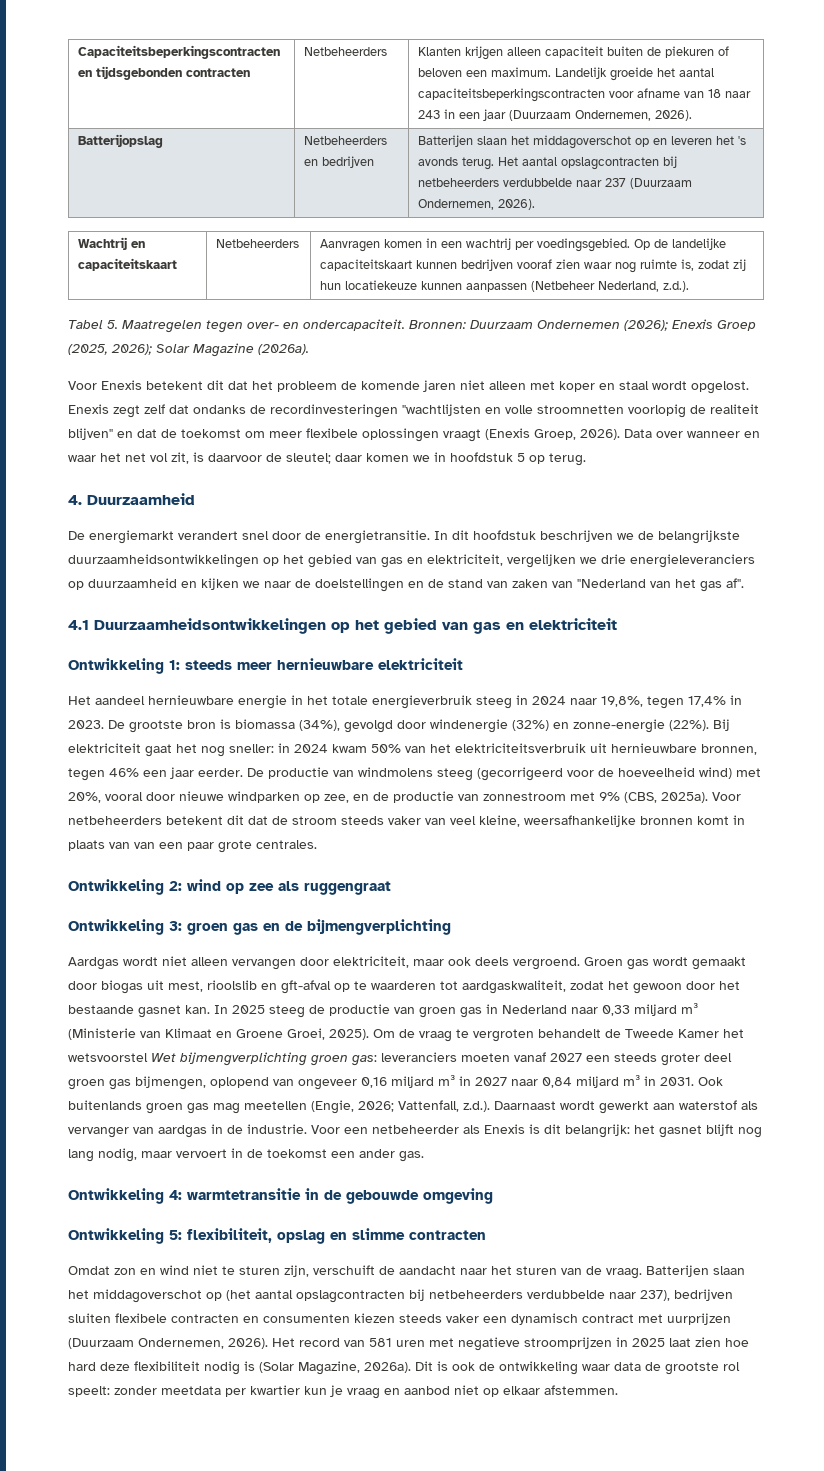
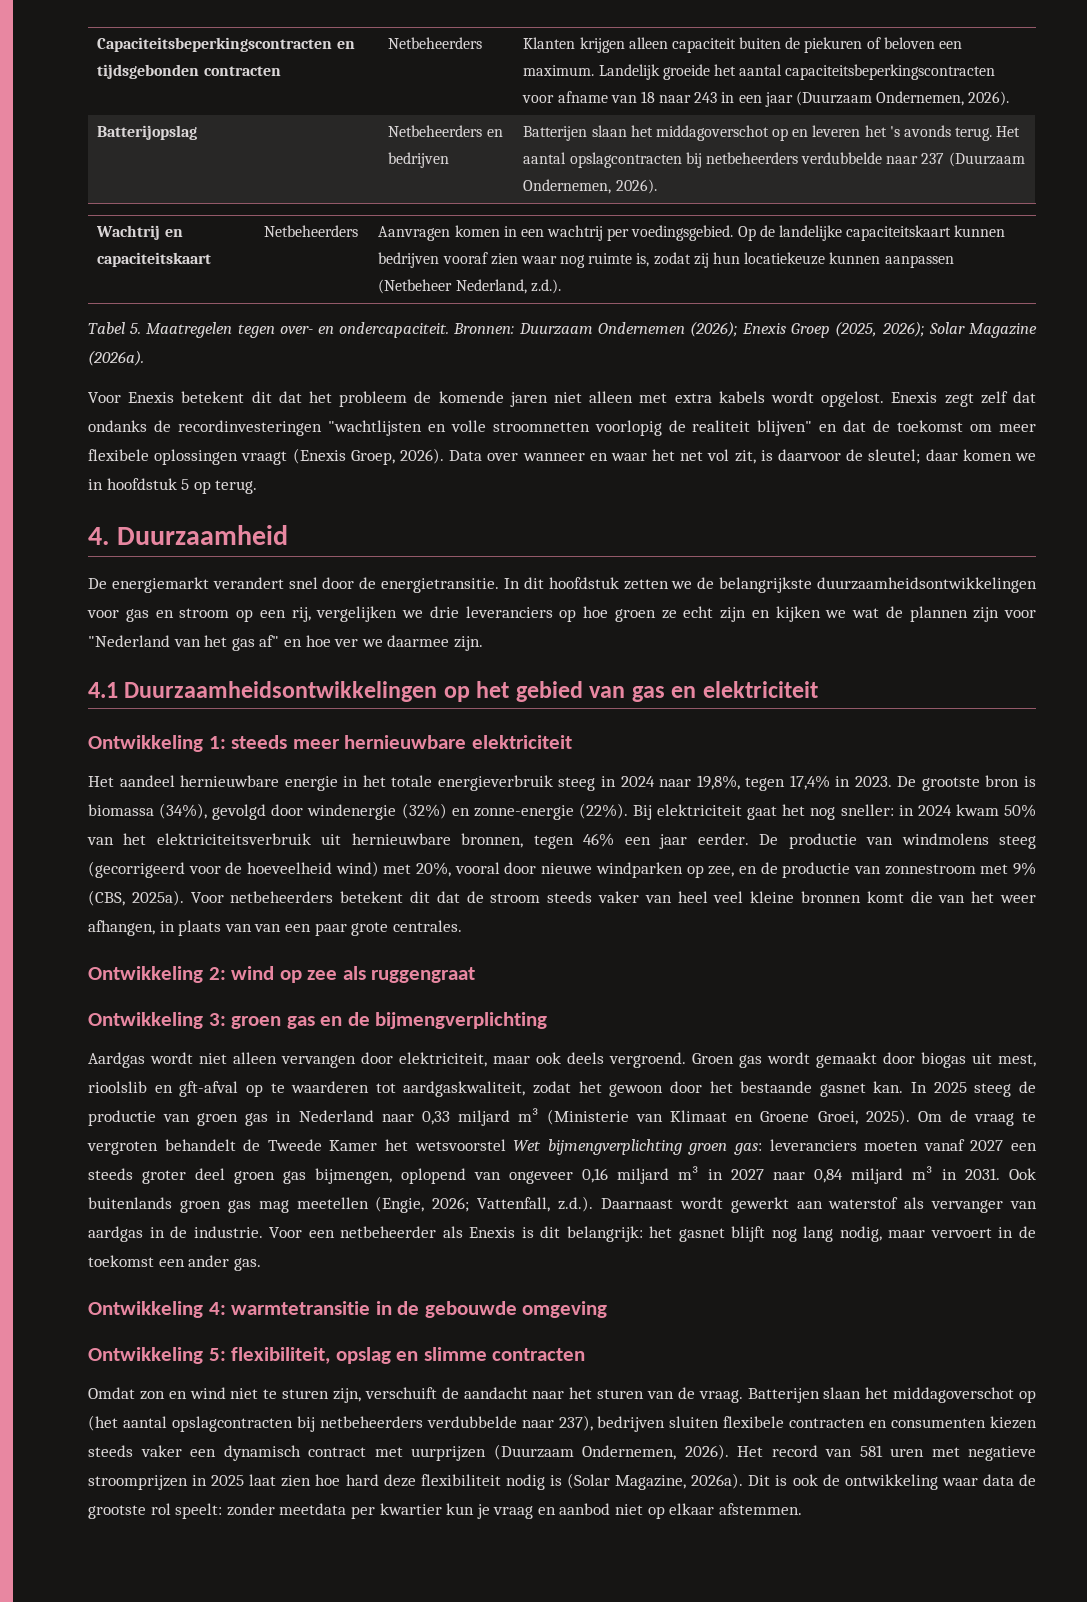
[559,381,649,392] koper en staal -> [674,391,765,403] extra kabels
[540,530,613,542] beschrijven -> [623,579,669,590] zetten
[263,554,755,568] [68,578,744,592] op het gebied van gas en elektriciteit, vergelijken we drie energieleveranciers op duurzaamheid en kijken we naar de doelstellingen en de stand van zaken van "Nederland van het gas af". -> [87,606,1036,622] [88,635,483,651] voor gas en stroom op een rij, vergelijken we drie leveranciers op hoe groen ze echt zijn en kijken we wat de plannen zijn voor "Nederland van het gas af" en hoe ver we daarmee zijn.
[450,815,729,827] veel kleine, weersafhankelijke bronnen komt -> [677,891,1036,903] [88,920,155,936] heel veel kleine bronnen komt die van het weer afhangen,

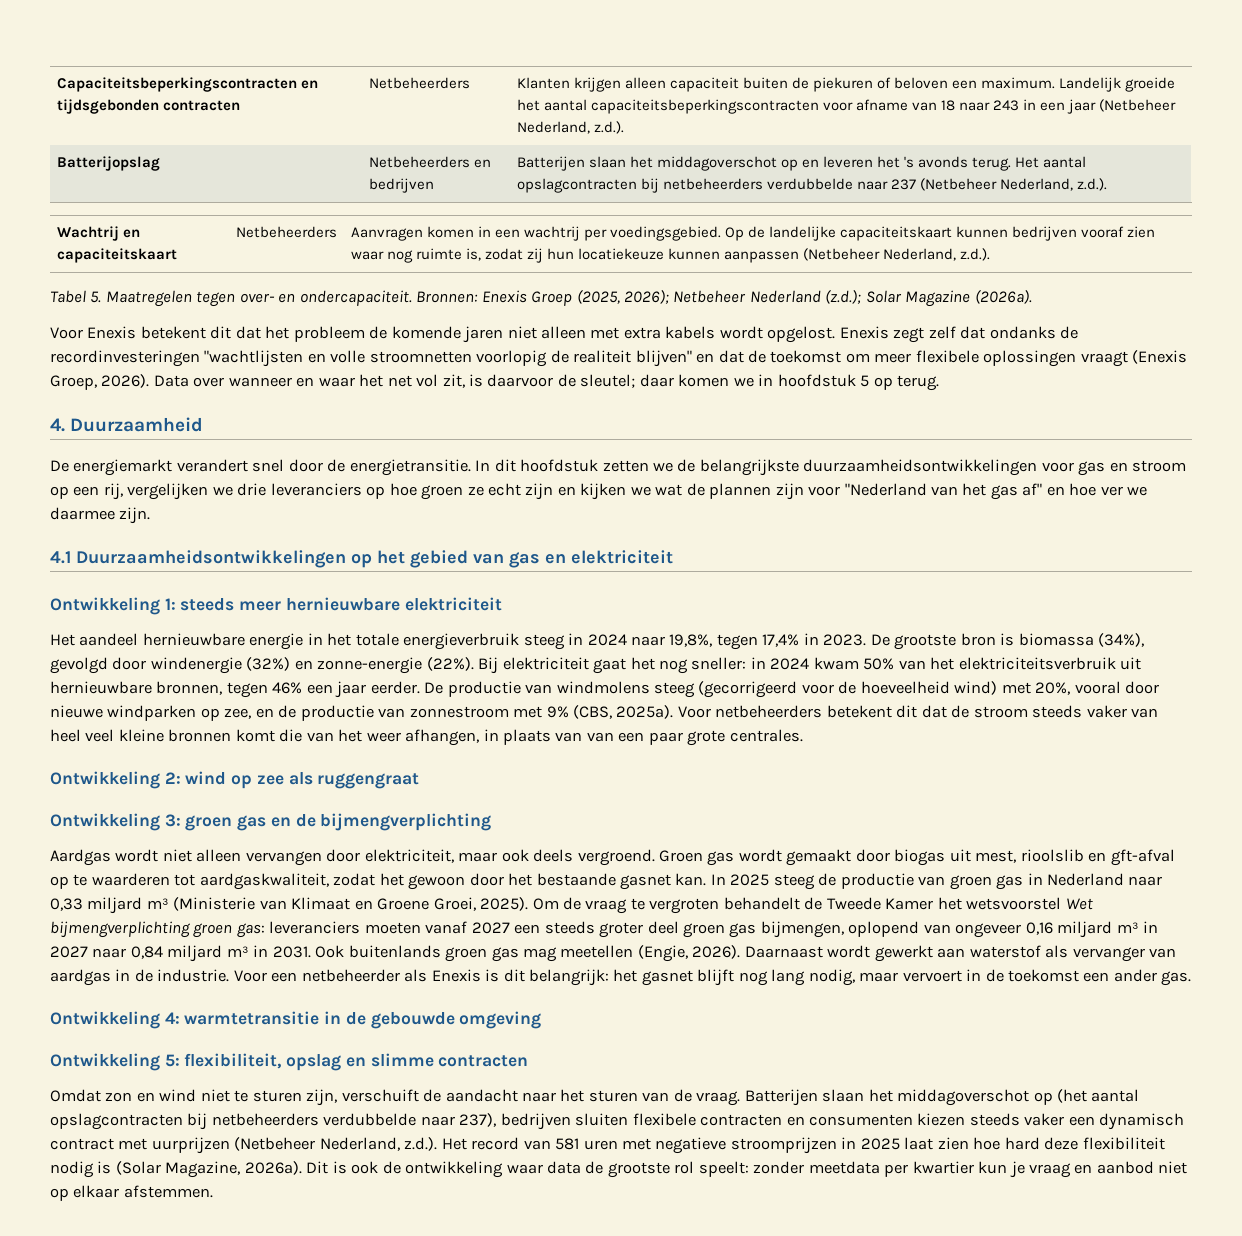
[796,91,1010,106] (Duurzaam Ondernemen, 2026). -> [1099,99,1177,112] [516,121,624,134] (Netbeheer Nederland, z.d.).
[948,152,1025,167] [523,179,657,194] (Duurzaam Ondernemen, 2026). -> [919,178,1108,191] (Netbeheer Nederland, z.d.).
[518,321,738,337] Duurzaam Ondernemen (2026); -> (479, 297) none
(925, 329) none -> [673,289,862,304] Netbeheer Nederland (z.d.);
[432,1196,593,1212] 2026; Vattenfall, z.d.). -> [692,945,741,959] 2026).
[493,1444,729,1460] (Duurzaam Ondernemen, 2026). -> [234,1137,438,1151] (Netbeheer Nederland, z.d.).

